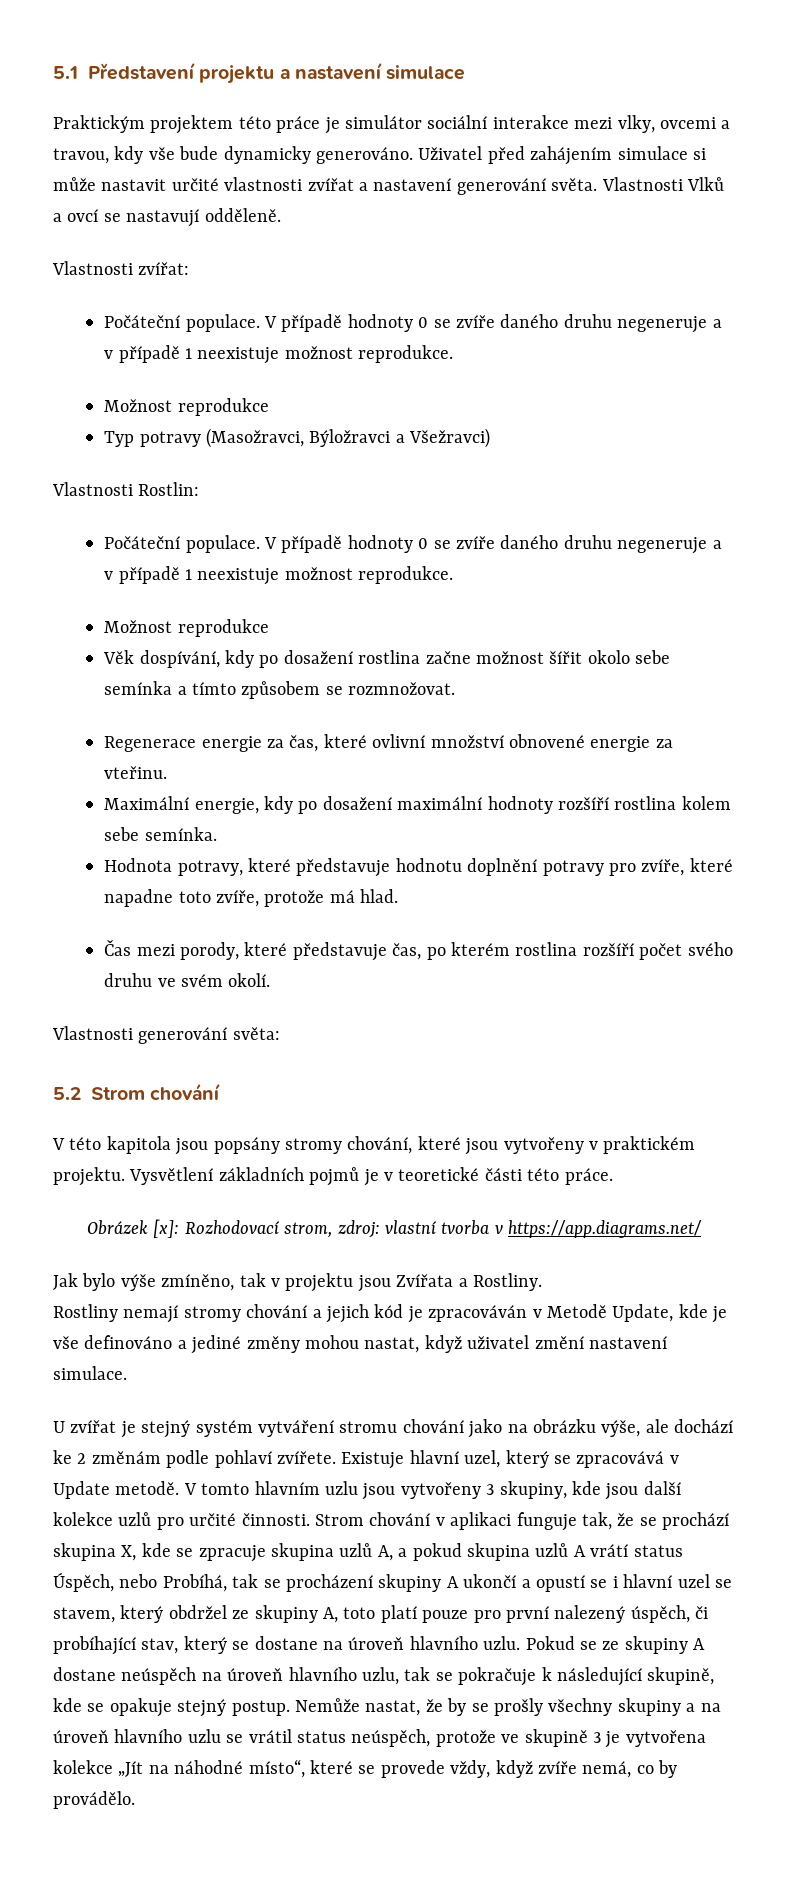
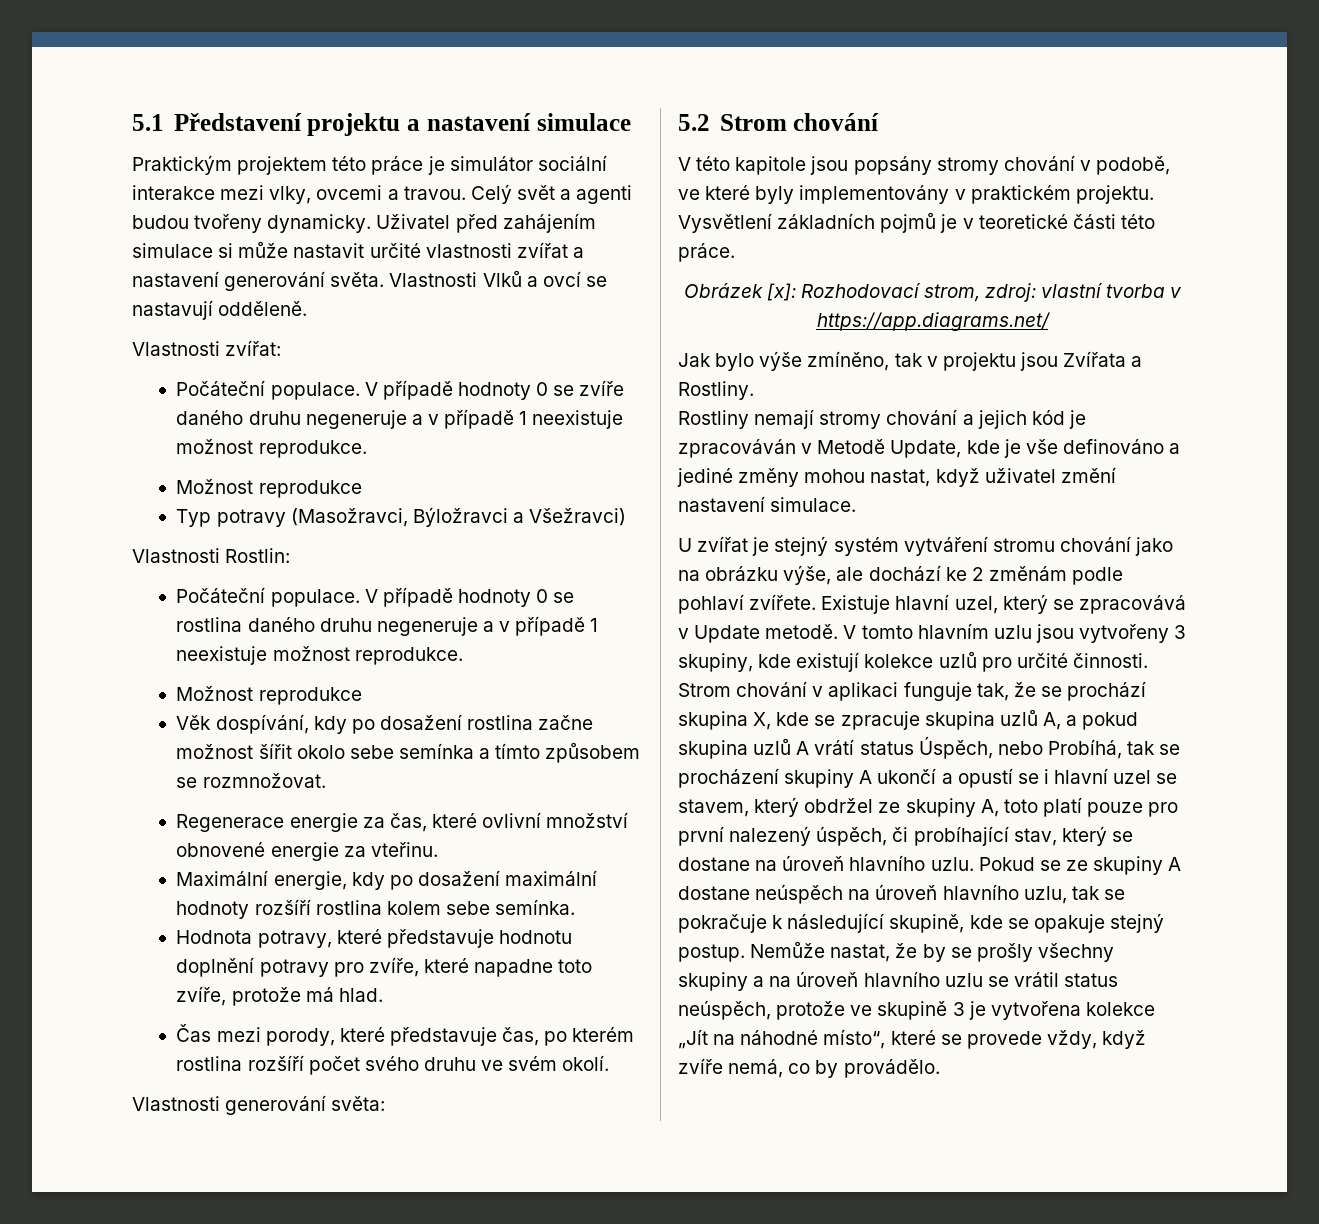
[53,146,413,164] travou, kdy vše bude dynamicky generováno. -> [403,184,633,204] [132,214,372,233] travou. Celý svět a agenti budou tvořeny dynamicky.
[455,536,495,549] zvíře -> [176,617,243,632] rostlina
[106,1136,171,1154] kapitola -> [735,156,807,175] kapitole
[347,1136,584,1155] chování, které jsou vytvořeny -> [1003,155,1171,175] [678,185,950,204] chování v podobě, ve které byly implementovány
[605,1481,681,1500] jsou další -> [796,652,860,672] existují

